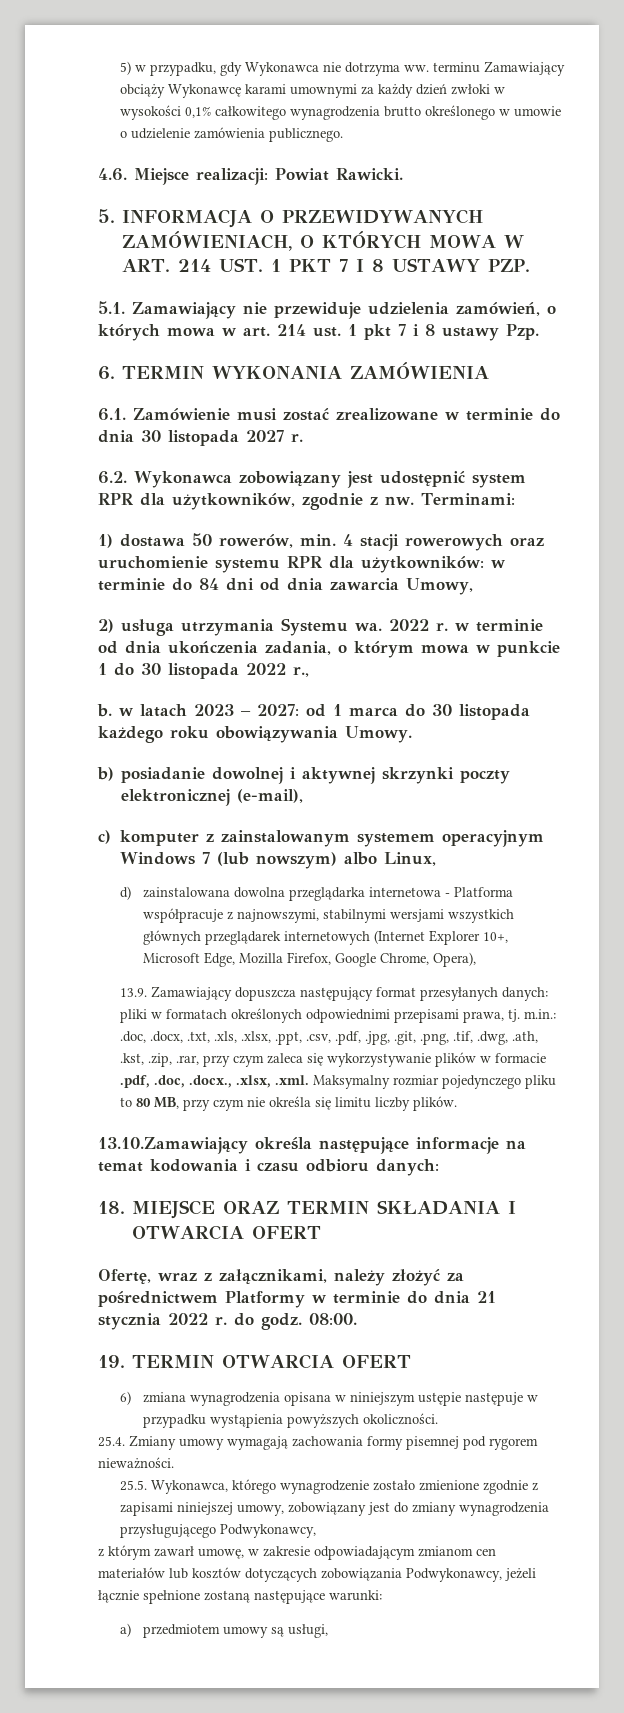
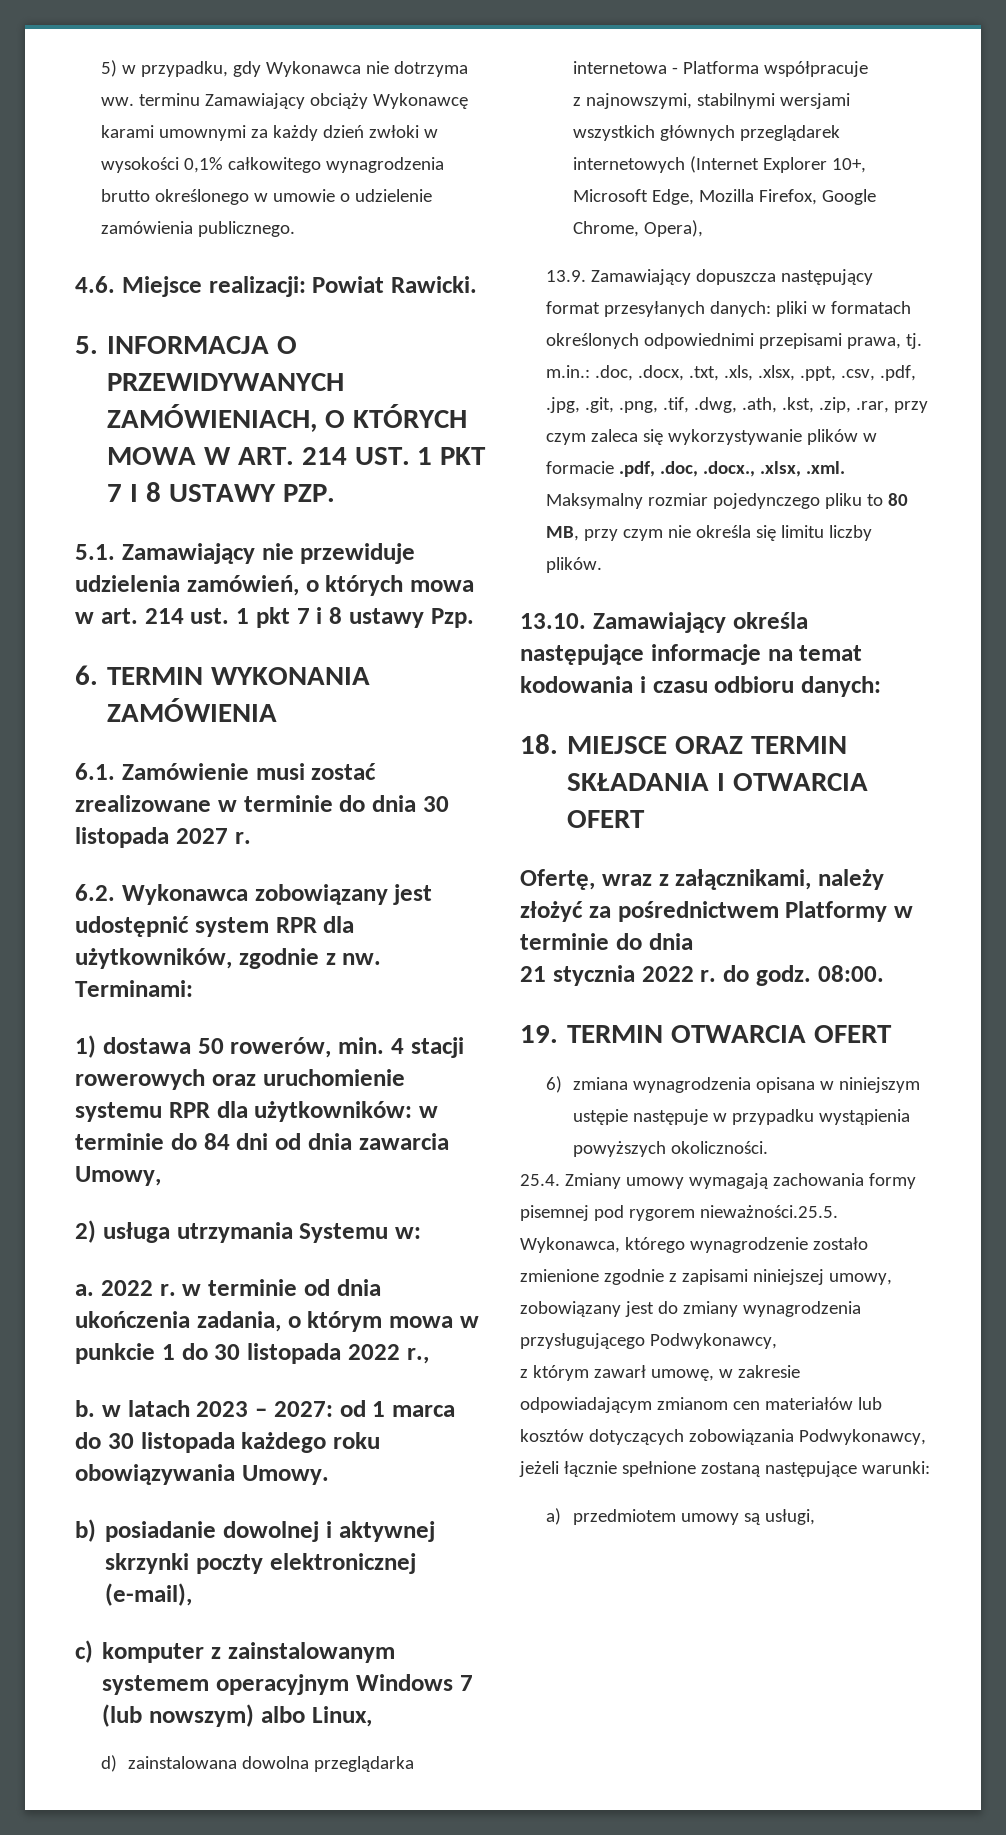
[355,623,382,631] wa. -> [395,1227,421,1239] [75,1284,94,1296] w: // a.
(223, 915) none -> (868, 69) //
[98,1137,248,1154] 13.10.Zamawiający -> [520,612,726,633] 13.10. Zamawiający
(470, 1297) none -> (693, 941) //
[98,1457,174,1469] [120,1480,148,1491] nieważności. // 25.5. -> [699,1205,838,1218] nieważności.25.5.

